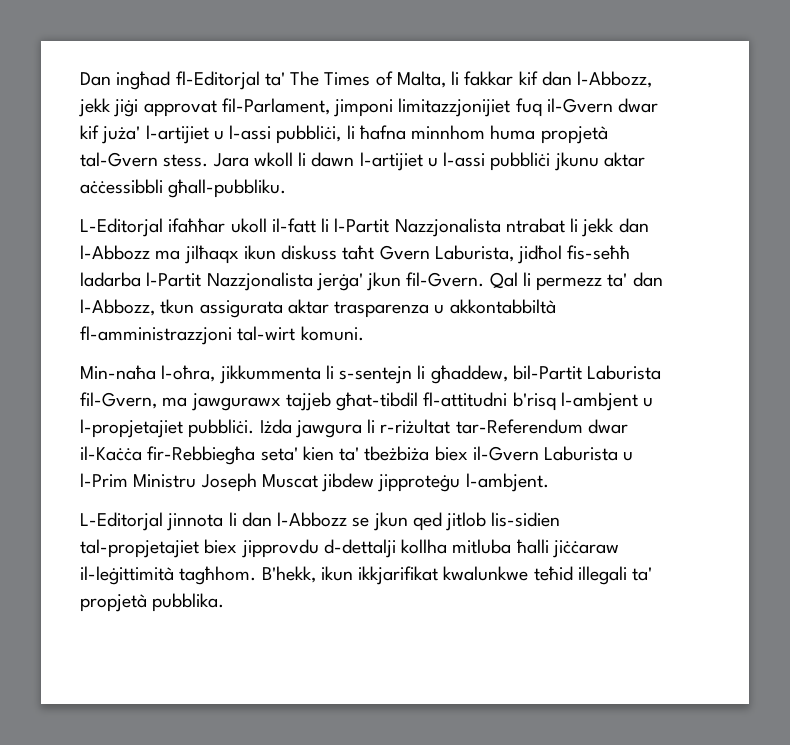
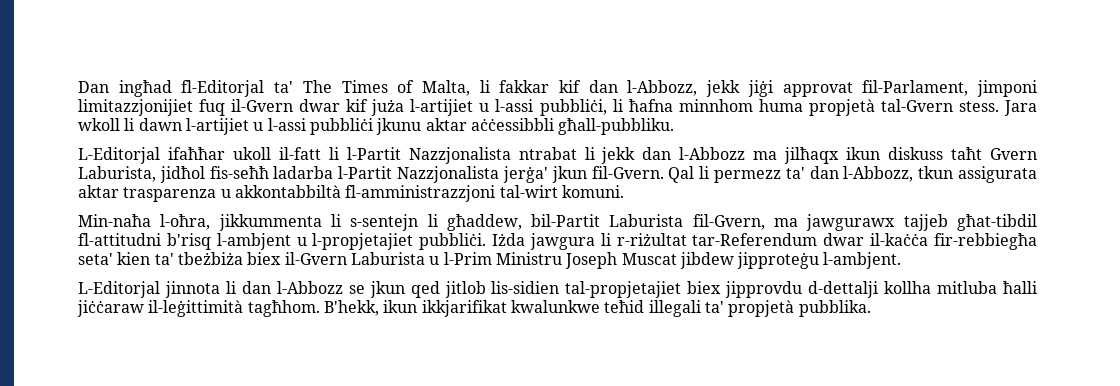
[101,126,141,144] juża' -> [371,99,405,116] juża
[80,446,256,465] il-Kaċċa fir-Rebbiegħa -> [870,233,1037,250] il-kaċċa fir-rebbiegħa

